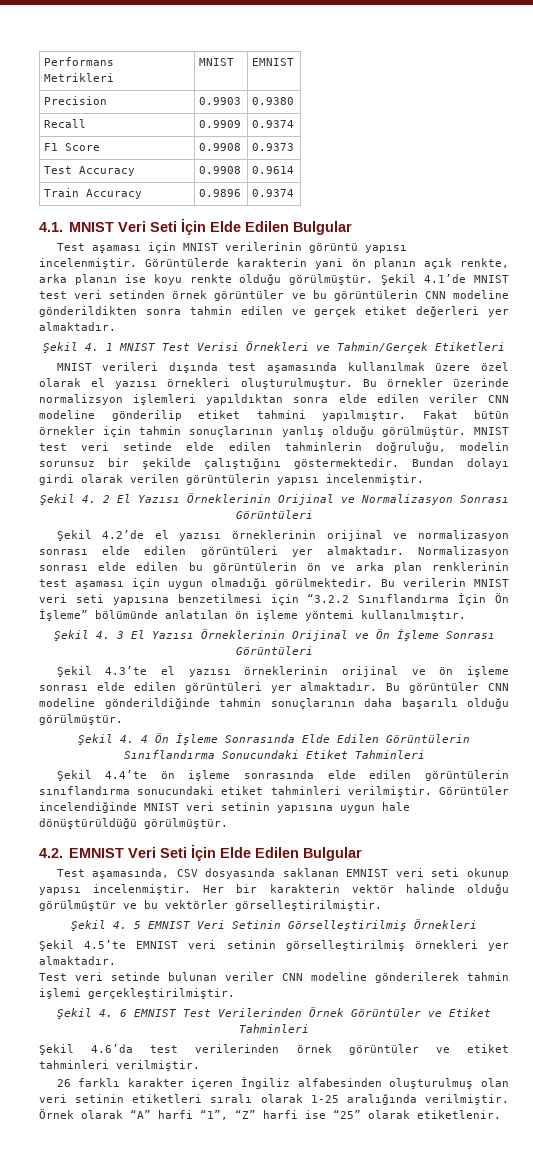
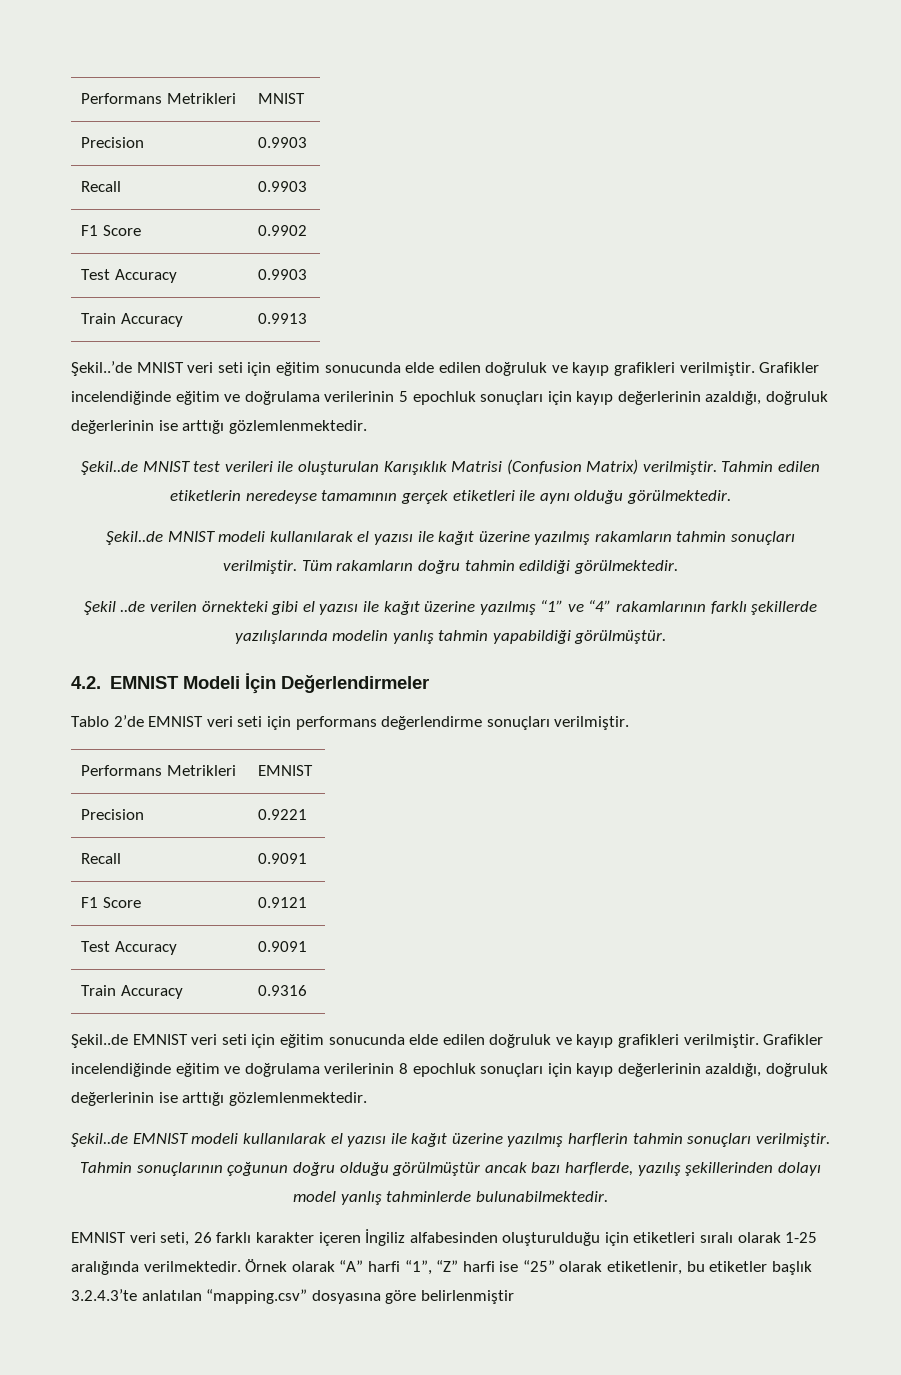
(235, 62) none -> [81,137,145,148] [258,137,308,148] [81,181,122,192] [258,181,308,192] [81,225,141,236] [258,225,308,236] [81,269,177,283] [258,269,308,280] [81,313,183,327] [258,313,308,324] [71,361,820,376] [71,391,829,405] [71,420,367,434] [80,459,821,475] [170,490,731,504] [105,531,796,545] [223,560,678,574] [83,600,818,615] [234,630,667,644] [71,673,429,694] [71,715,630,730] [81,765,236,776] // Precision | 0.9903 // Recall | 0.9903 // F1 Score | 0.9902 // Test Accuracy | 0.9903 // Train Accuracy | 0.9913 // Şekil..’de MNIST veri seti için eğitim sonucunda elde edilen doğruluk ve kayıp grafikleri verilmiştir. Grafikler incelendiğinde eğitim ve doğrulama verilerinin 5 epochluk sonuçları için kayıp değerlerinin azaldığı, doğruluk değerlerinin ise arttığı gözlemlenmektedir. // Şekil..de MNIST test verileri ile oluşturulan Karışıklık Matrisi (Confusion Matrix) verilmiştir. Tahmin edilen etiketlerin neredeyse tamamının gerçek etiketleri ile aynı olduğu görülmektedir. // Şekil..de MNIST modeli kullanılarak el yazısı ile kağıt üzerine yazılmış rakamların tahmin sonuçları verilmiştir. Tüm rakamların doğru tahmin edildiği görülmektedir. // Şekil ..de verilen örnekteki gibi el yazısı ile kağıt üzerine yazılmış “1” ve “4” rakamlarının farklı şekillerde yazılışlarında modelin yanlış tahmin yapabildiği görülmüştür. // 4.2. EMNIST Modeli İçin Değerlendirmeler // Tablo 2’de EMNIST veri seti için performans değerlendirme sonuçları verilmiştir. // Performans Metrikleri
[199,97,242,105] [252,97,295,105] [44,119,87,128] [199,120,242,128] [252,120,295,128] [44,143,101,151] [199,143,242,151] [252,143,295,151] [44,166,136,176] [199,166,242,174] [252,166,295,174] [44,188,143,199] [199,189,242,197] [252,189,295,197] [39,218,352,235] [56,242,407,253] [39,258,510,269] [39,274,510,285] [39,290,509,301] [39,306,509,317] [39,322,116,331] [43,341,505,353] [56,362,510,373] [39,378,510,389] [39,394,510,405] [39,410,509,421] [39,426,510,437] [39,442,509,453] [39,458,509,469] [39,474,424,485] [39,493,509,505] [235,510,313,519] [56,530,510,541] [39,546,509,557] [39,562,510,573] [39,578,509,589] [39,593,509,605] [39,609,466,621] [53,629,495,641] [235,646,313,655] [56,666,509,677] [39,682,509,693] [39,698,509,709] [39,714,123,725] [78,733,470,745] [123,750,425,759] [56,770,510,781] [39,786,509,797] [39,802,410,813] [39,818,228,829] [39,844,362,861] [56,868,509,879] [39,884,510,895] [39,900,382,911] [71,919,477,931] [39,940,509,951] [39,956,116,965] [39,972,509,983] [39,988,235,999] [57,1007,491,1019] [239,1024,309,1033] [39,1044,510,1055] [39,1060,200,1071] 0.9903 | 0.9380 // Recall | 0.9909 | 0.9374 // F1 Score | 0.9908 | 0.9373 // Test Accuracy | 0.9908 | 0.9614 // Train Accuracy | 0.9896 | 0.9374 // 4.1. MNIST Veri Seti İçin Elde Edilen Bulgular // Test aşaması için MNIST verilerinin görüntü yapısı incelenmiştir. Görüntülerde karakterin yani ön planın açık renkte, arka planın ise koyu renkte olduğu görülmüştür. Şekil 4.1’de MNIST test veri setinden örnek görüntüler ve bu görüntülerin CNN modeline gönderildikten sonra tahmin edilen ve gerçek etiket değerleri yer almaktadır. // Şekil 4. 1 MNIST Test Verisi Örnekleri ve Tahmin/Gerçek Etiketleri // MNIST verileri dışında test aşamasında kullanılmak üzere özel olarak el yazısı örnekleri oluşturulmuştur. Bu örnekler üzerinde normalizsyon işlemleri yapıldıktan sonra elde edilen veriler CNN modeline gönderilip etiket tahmini yapılmıştır. Fakat bütün örnekler için tahmin sonuçlarının yanlış olduğu görülmüştür. MNIST test veri setinde elde edilen tahminlerin doğruluğu, modelin sorunsuz bir şekilde çalıştığını göstermektedir. Bundan dolayı girdi olarak verilen görüntülerin yapısı incelenmiştir. // Şekil 4. 2 El Yazısı Örneklerinin Orijinal ve Normalizasyon Sonrası Görüntüleri // Şekil 4.2’de el yazısı örneklerinin orijinal ve normalizasyon sonrası elde edilen görüntüleri yer almaktadır. Normalizasyon sonrası elde edilen bu görüntülerin ön ve arka plan renklerinin test aşaması için uygun olmadığı görülmektedir. Bu verilerin MNIST veri seti yapısına benzetilmesi için “3.2.2 Sınıflandırma İçin Ön İşleme” bölümünde anlatılan ön işleme yöntemi kullanılmıştır. // Şekil 4. 3 El Yazısı Örneklerinin Orijinal ve Ön İşleme Sonrası Görüntüleri // Şekil 4.3’te el yazısı örneklerinin orijinal ve ön işleme sonrası elde edilen görüntüleri yer almaktadır. Bu görüntüler CNN modeline gönderildiğinde tahmin sonuçlarının daha başarılı olduğu görülmüştür. // Şekil 4. 4 Ön İşleme Sonrasında Elde Edilen Görüntülerin Sınıflandırma Sonucundaki Etiket Tahminleri // Şekil 4.4’te ön işleme sonrasında elde edilen görüntülerin sınıflandırma sonucundaki etiket tahminleri verilmiştir. Görüntüler incelendiğinde MNIST veri setinin yapısına uygun hale dönüştürüldüğü görülmüştür. // 4.2. EMNIST Veri Seti İçin Elde Edilen Bulgular // Test aşamasında, CSV dosyasında saklanan EMNIST veri seti okunup yapısı incelenmiştir. Her bir karakterin vektör halinde olduğu görülmüştür ve bu vektörler görselleştirilmiştir. // Şekil 4. 5 EMNIST Veri Setinin Görselleştirilmiş Örnekleri // Şekil 4.5’te EMNIST veri setinin görselleştirilmiş örnekleri yer almaktadır. // Test veri setinde bulunan veriler CNN modeline gönderilerek tahmin işlemi gerçekleştirilmiştir. // Şekil 4. 6 EMNIST Test Verilerinden Örnek Görüntüler ve Etiket Tahminleri // Şekil 4.6’da test verilerinden örnek görüntüler ve etiket tahminleri verilmiştir. // -> [258,809,308,820] [81,853,122,864] [258,853,308,864] [81,897,141,908] [258,897,308,908] [81,941,177,955] [258,941,308,952] [81,985,183,999] [258,985,308,996] [71,1034,824,1048] [71,1063,829,1077] [71,1092,367,1106] [71,1133,830,1147] [80,1162,821,1176] [293,1191,608,1205] [71,1232,190,1246] 0.9221 // Recall | 0.9091 // F1 Score | 0.9121 // Test Accuracy | 0.9091 // Train Accuracy | 0.9316 // Şekil..de EMNIST veri seti için eğitim sonucunda elde edilen doğruluk ve kayıp grafikleri verilmiştir. Grafikler incelendiğinde eğitim ve doğrulama verilerinin 8 epochluk sonuçları için kayıp değerlerinin azaldığı, doğruluk değerlerinin ise arttığı gözlemlenmektedir. // Şekil..de EMNIST modeli kullanılarak el yazısı ile kağıt üzerine yazılmış harflerin tahmin sonuçları verilmiştir. Tahmin sonuçlarının çoğunun doğru olduğu görülmüştür ancak bazı harflerde, yazılış şekillerinden dolayı model yanlış tahminlerde bulunabilmektedir. // EMNIST veri seti,
[389,1078,510,1089] [39,1094,125,1103] oluşturulmuş olan veri setinin -> [502,1232,629,1246] oluşturulduğu için
[425,1094,510,1105] verilmiştir. -> [143,1261,241,1272] verilmektedir.
[417,1110,501,1119] etiketlenir. -> [607,1261,812,1275] [71,1289,514,1304] etiketlenir, bu etiketler başlık 3.2.4.3’te anlatılan “mapping.csv” dosyasına göre belirlenmiştir

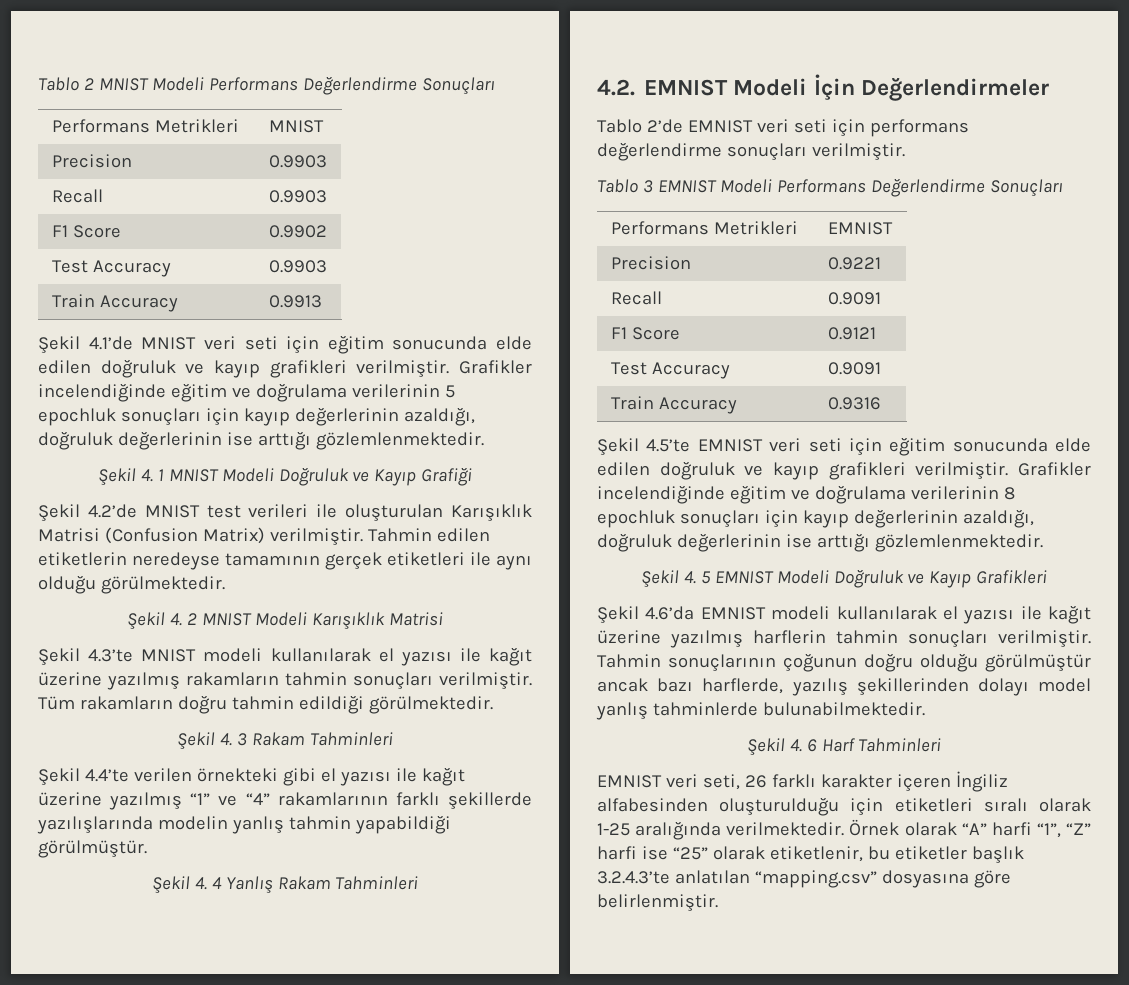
(81, 98) none -> [38,77,495,95] Tablo 2 MNIST Modeli Performans Değerlendirme Sonuçları //
[71,361,132,376] Şekil..’de -> [38,336,133,354] Şekil 4.1’de
[80,461,138,475] Şekil..de -> [97,468,473,486] [38,504,137,522] Şekil 4. 1 MNIST Modeli Doğruluk ve Kayıp Grafiği // Şekil 4.2’de
[105,531,163,545] Şekil..de -> [127,612,443,630] [38,648,134,666] Şekil 4. 2 MNIST Modeli Karışıklık Matrisi // Şekil 4.3’te
[120,601,146,612] ..de -> [220,732,393,746] [38,768,129,786] 4. 3 Rakam Tahminleri // Şekil 4.4’te
(667, 637) none -> [151,876,419,894] // Şekil 4. 4 Yanlış Rakam Tahminleri
(630, 723) none -> [597,179,1063,197] // Tablo 3 EMNIST Modeli Performans Değerlendirme Sonuçları
[71,1034,128,1048] Şekil..de -> [597,438,691,456] Şekil 4.5’te
[71,1133,129,1147] Şekil..de -> [640,570,1048,588] [597,606,695,624] Şekil 4. 5 EMNIST Modeli Doğruluk ve Kayıp Grafikleri // Şekil 4.6’da
(608, 1196) none -> [746,738,942,756] // Şekil 4. 6 Harf Tahminleri
[420,1290,514,1304] belirlenmiştir -> [597,894,718,912] belirlenmiştir.

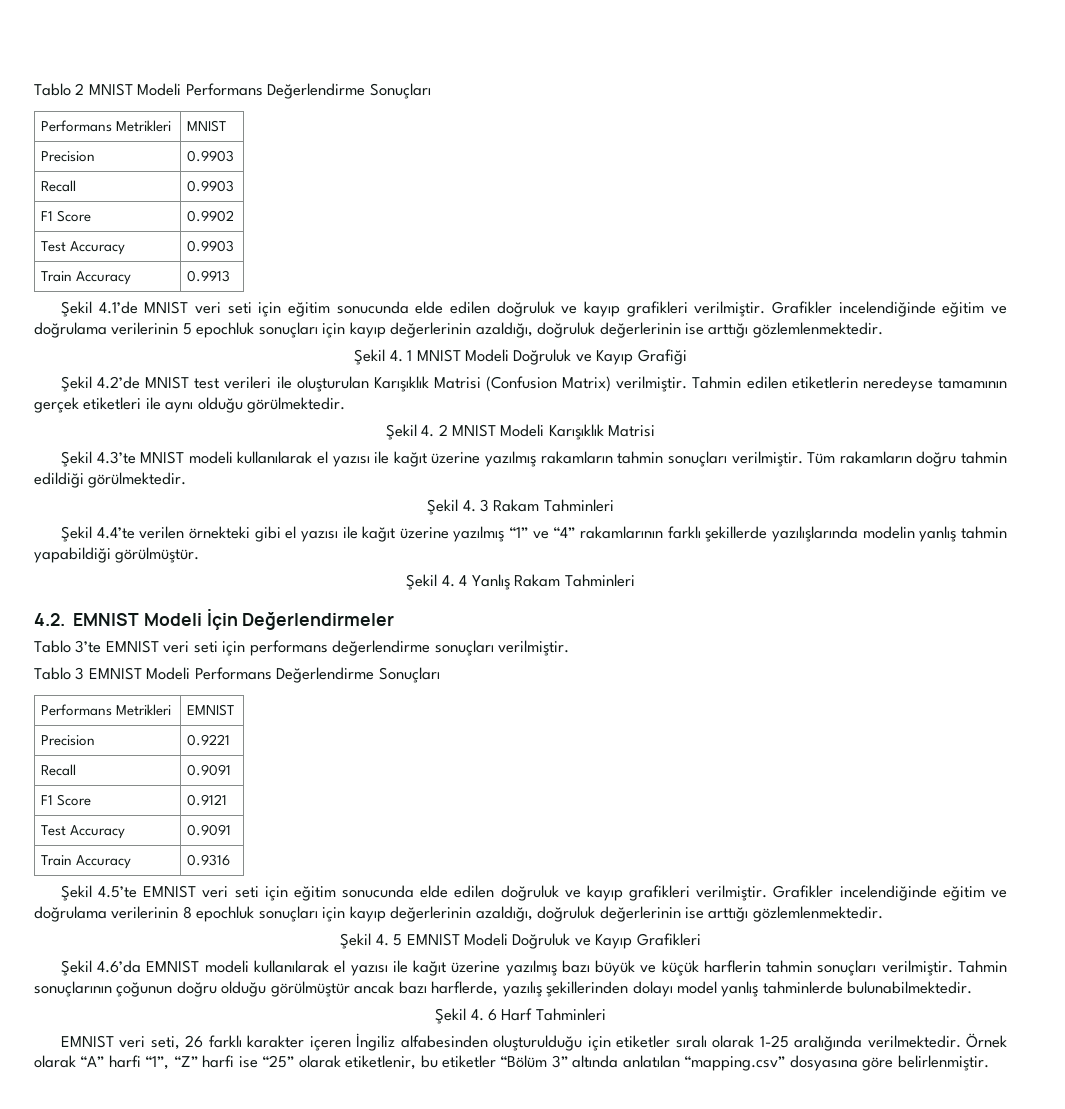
[646,119,683,133] 2’de -> [75,640,102,653] 3’te
(743, 639) none -> [561,960,699,976] bazı büyük ve küçük
[894,798,973,812] etiketleri -> [616,1035,671,1048] etiketler
[971,846,1024,864] [597,871,670,884] başlık 3.2.4.3’te -> [500,1055,619,1068] “Bölüm 3” altında

